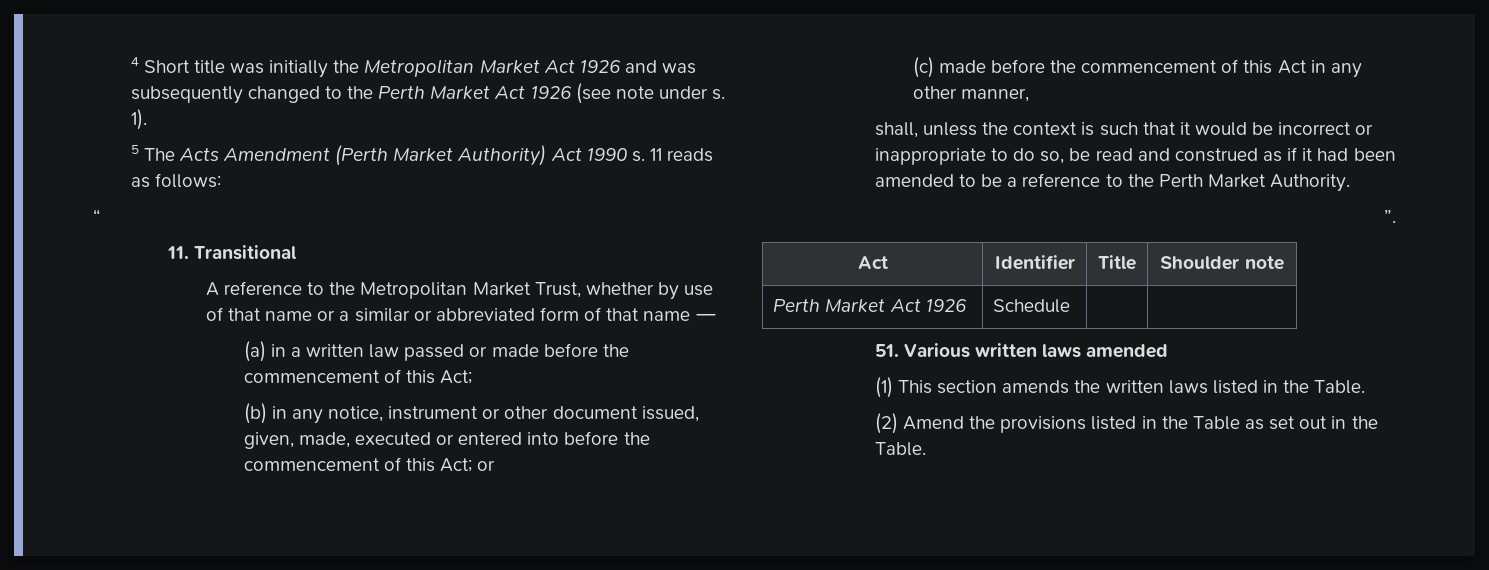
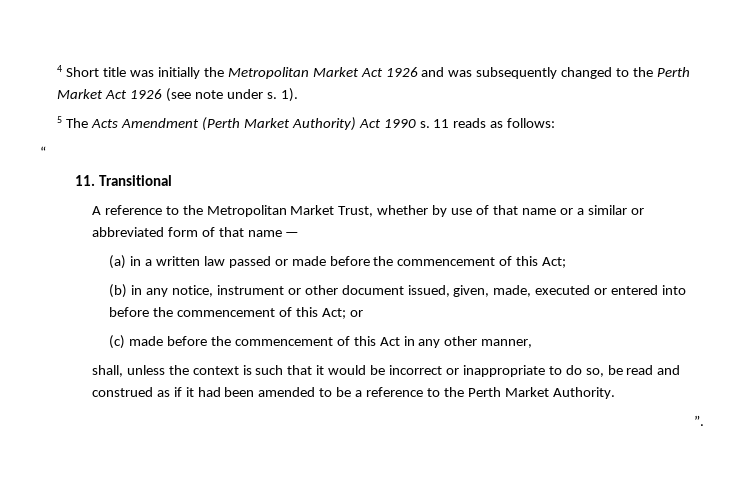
[857,256,888,269] [994,255,1075,270] [1098,255,1136,270] [1160,256,1284,270] [773,299,967,312] [993,299,1071,313] [874,343,1169,358] [874,377,1366,398] [874,413,1378,434] [874,442,926,456] // Act | Identifier | Title | Shoulder note // Perth Market Act 1926 | Schedule | | // 51. Various written laws amended // (1) This section amends the written laws listed in the Table. // (2) Amend the provisions listed in the Table as set out in the Table. -> (704, 420) none

